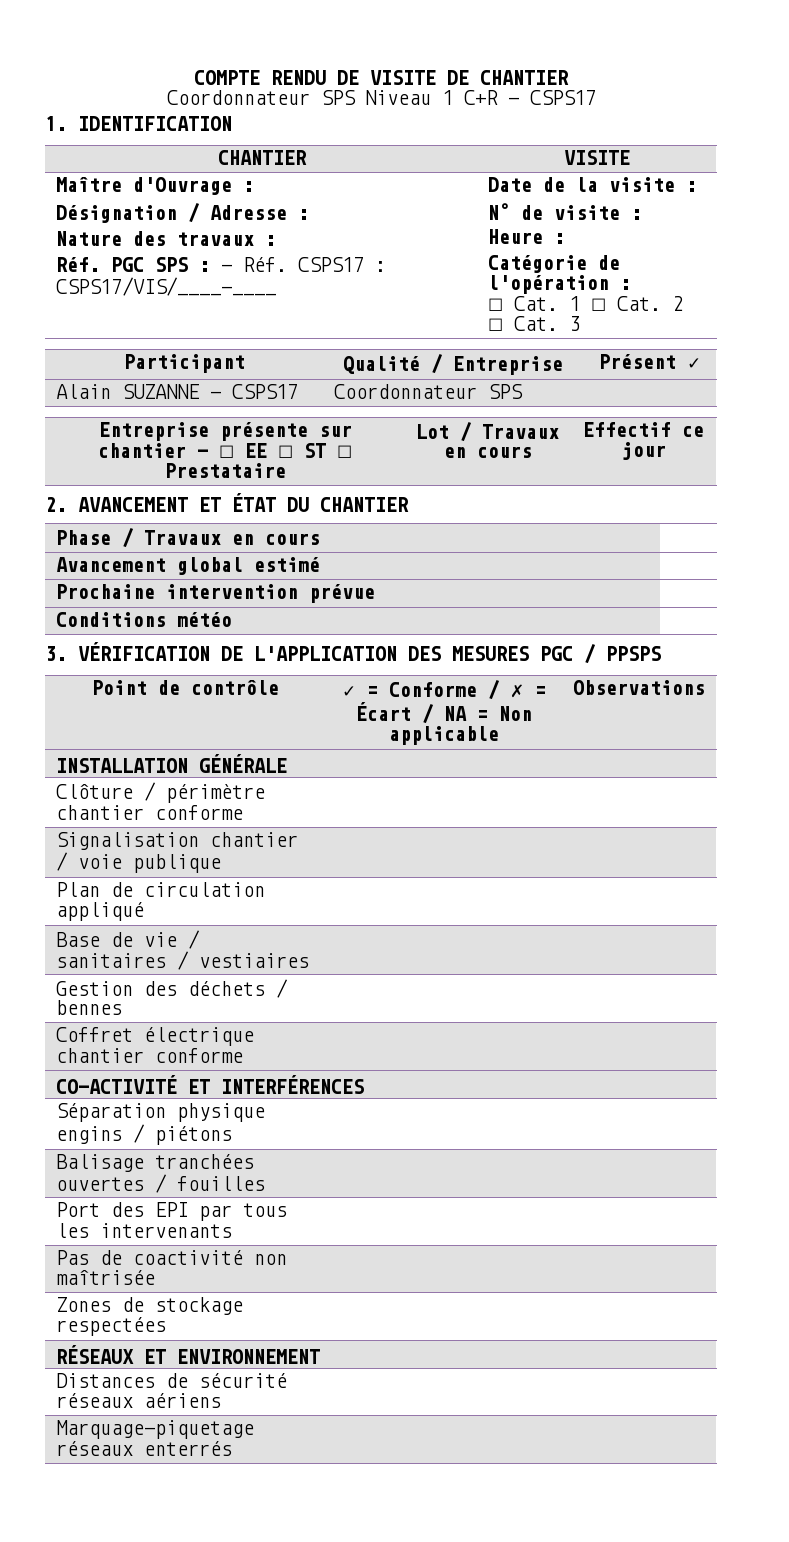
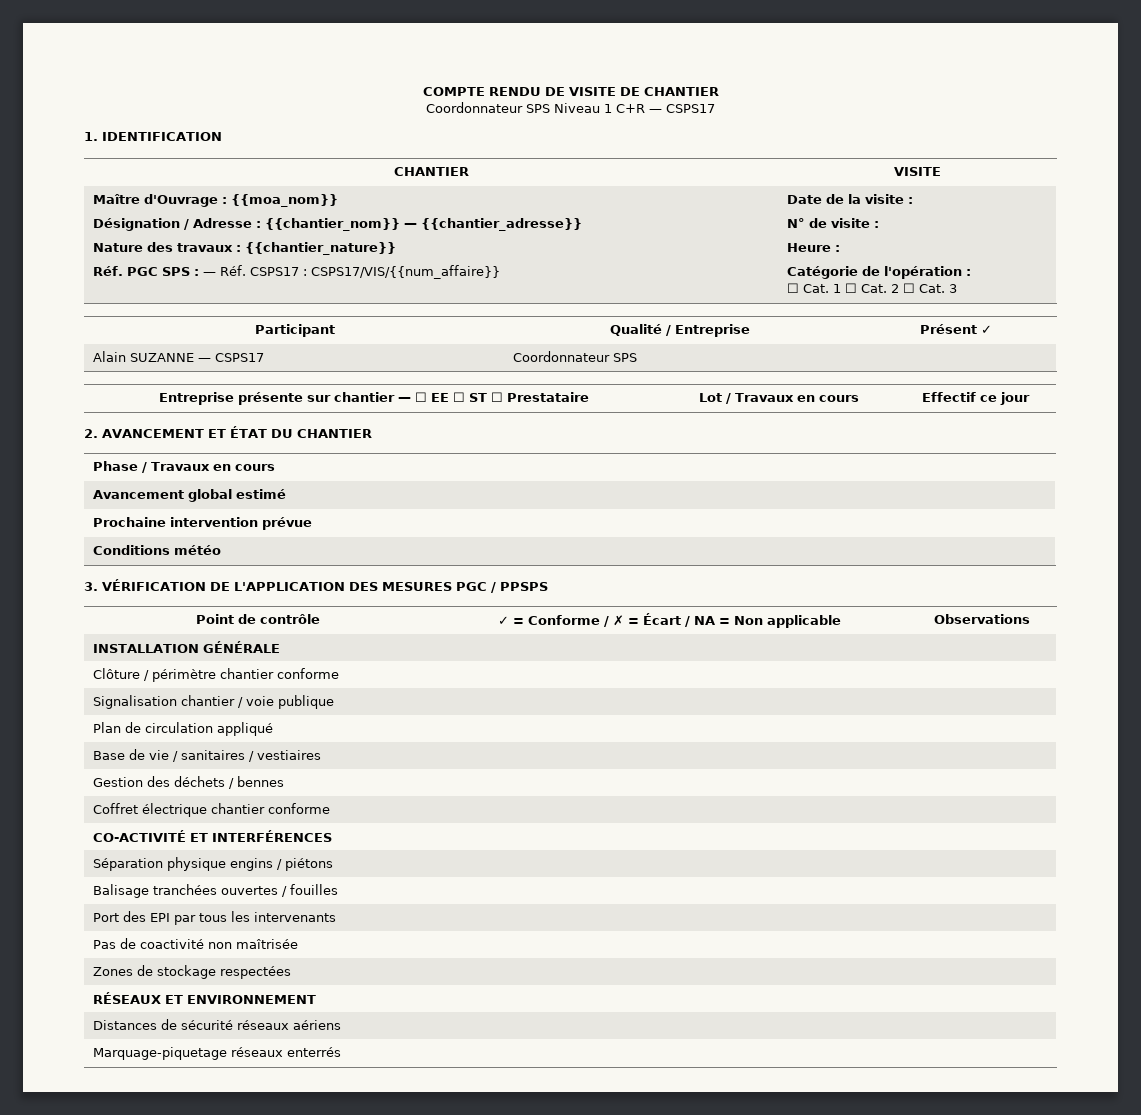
(254, 186) none -> [230,194,338,207] {{moa_nom}}
(309, 214) none -> [264,218,582,231] {{chantier_nom}} — {{chantier_adresse}}
(276, 240) none -> [244,242,396,255] {{chantier_nature}}
[55,277,276,296] CSPS17/VIS/____-____ -> [310,265,500,279] CSPS17/VIS/{{num_affaire}}

